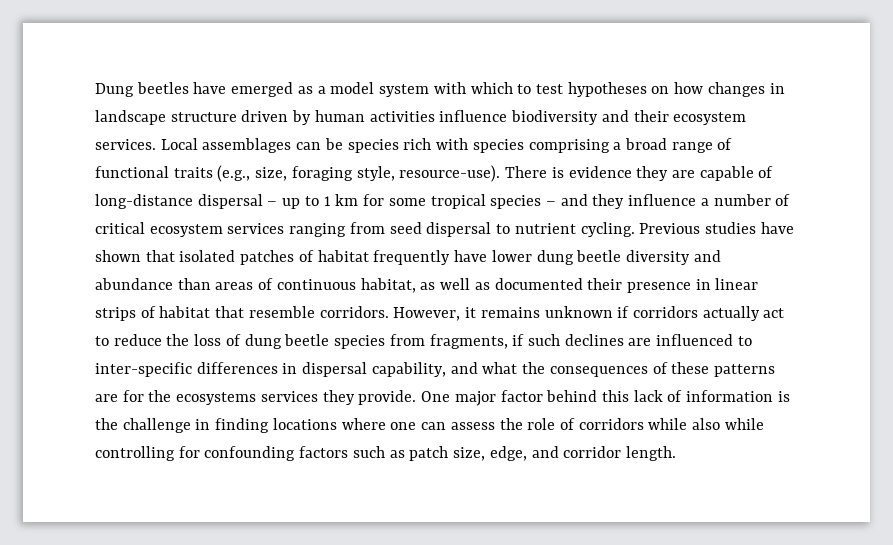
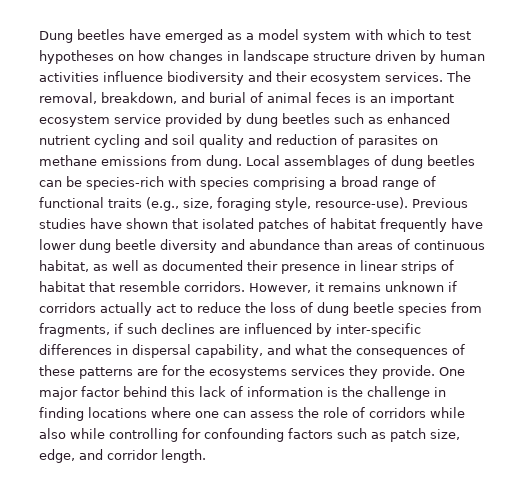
[160,138,432,153] Local assemblages can be species rich -> [446,71,471,82] [39,92,454,106] [39,113,450,127] [39,134,438,148] [39,155,475,169] [39,176,164,190] The removal, breakdown, and burial of animal feces is an important ecosystem service provided by dung beetles such as enhanced nutrient cycling and soil quality and reduction of parasites on methane emissions from dung. Local assemblages of dung beetles can be species-rich
[505,166,774,181] [95,194,791,209] [95,222,635,237] There is evidence they are capable of long-distance dispersal – up to 1 km for some tropical species – and they influence a number of critical ecosystem services ranging from seed dispersal to nutrient cycling. -> (408, 203) none
[737,336,752,346] to -> [316,323,332,337] by

